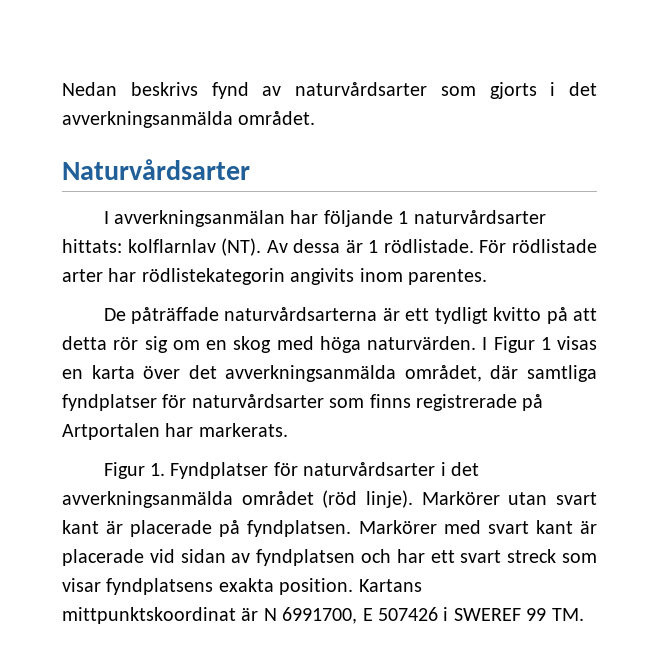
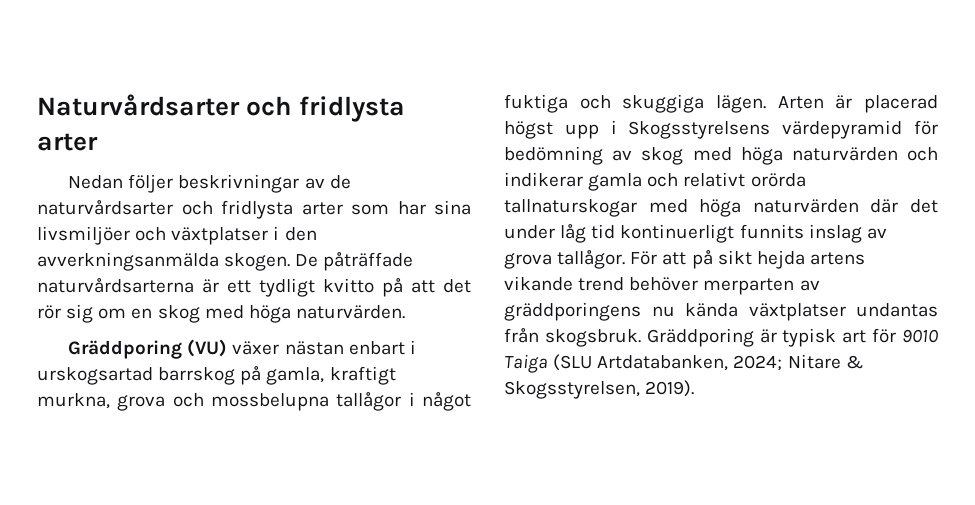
[62,82,597,99] [62,111,316,128] [62,159,250,180] [103,210,546,227] [62,238,597,256] [62,268,487,285] Nedan beskrivs fynd av naturvårdsarter som gjorts i det avverkningsanmälda området. // Naturvårdsarter // I avverkningsanmälan har följande 1 naturvårdsarter hittats: kolflarnlav (NT). Av dessa är 1 rödlistade. För rödlistade arter har rödlistekategorin angivits inom parentes. // -> [37,94,406,122] [37,133,98,151] [68,174,351,193] [37,200,471,219] [37,226,317,245] [37,252,291,271] Naturvårdsarter och fridlysta arter // Nedan följer beskrivningar av de naturvårdsarter och fridlysta arter som har sina livsmiljöer och växtplatser i den avverkningsanmälda skogen.
[62,336,107,350] detta -> [443,279,471,293] det
[482,336,597,353] [62,365,597,382] [62,394,544,411] [62,423,288,440] [103,462,479,479] [62,490,598,508] [62,520,597,537] [62,549,598,566] [62,578,422,595] [62,607,584,624] I Figur 1 visas en karta över det avverkningsanmälda området, där samtliga fyndplatser för naturvårdsarter som finns registrerade på Artportalen har markerats. // Figur 1. Fyndplatser för naturvårdsarter i det avverkningsanmälda området (röd linje). Markörer utan svart kant är placerade på fyndplatsen. Markörer med svart kant är placerade vid sidan av fyndplatsen och har ett svart streck som visar fyndplatsens exakta position. Kartans mittpunktskoordinat är N 6991700, E 507426 i SWEREF 99 TM. -> [68,339,416,359] [37,366,396,385] [37,392,471,411] [504,94,938,113] [504,120,938,139] [504,146,938,165] [504,172,806,191] [504,199,938,217] [504,224,887,243] [504,250,865,269] [504,276,820,295] [504,302,938,321] [504,328,939,347] [504,354,863,373] [504,380,695,399] // Gräddporing (VU) växer nästan enbart i urskogsartad barrskog på gamla, kraftigt murkna, grova och mossbelupna tallågor i något fuktiga och skuggiga lägen. Arten är placerad högst upp i Skogsstyrelsens värdepyramid för bedömning av skog med höga naturvärden och indikerar gamla och relativt orörda tallnaturskogar med höga naturvärden där det under låg tid kontinuerligt funnits inslag av grova tallågor. För att på sikt hejda artens vikande trend behöver merparten av gräddporingens nu kända växtplatser undantas från skogsbruk. Gräddporing är typisk art för 9010 Taiga (SLU Artdatabanken, 2024; Nitare & Skogsstyrelsen, 2019).

